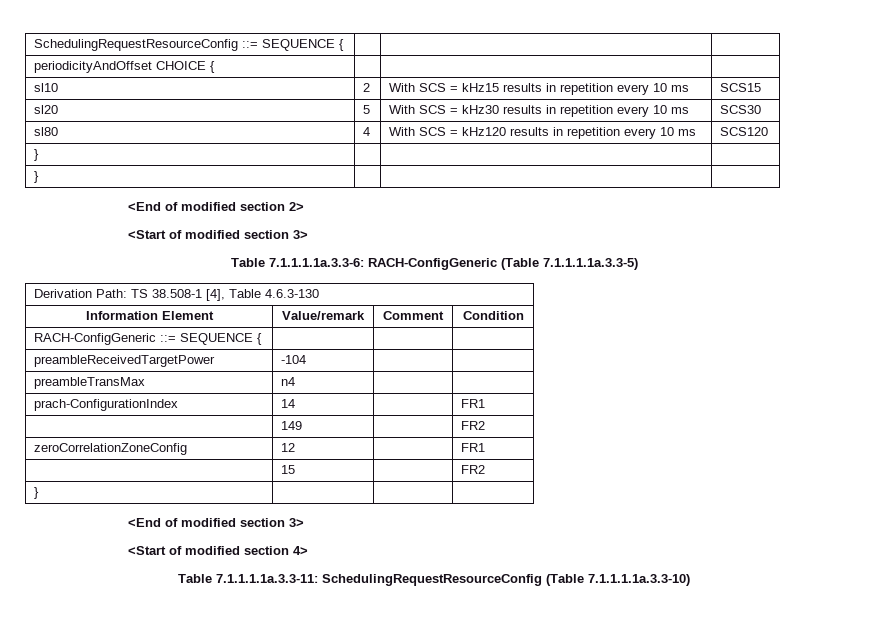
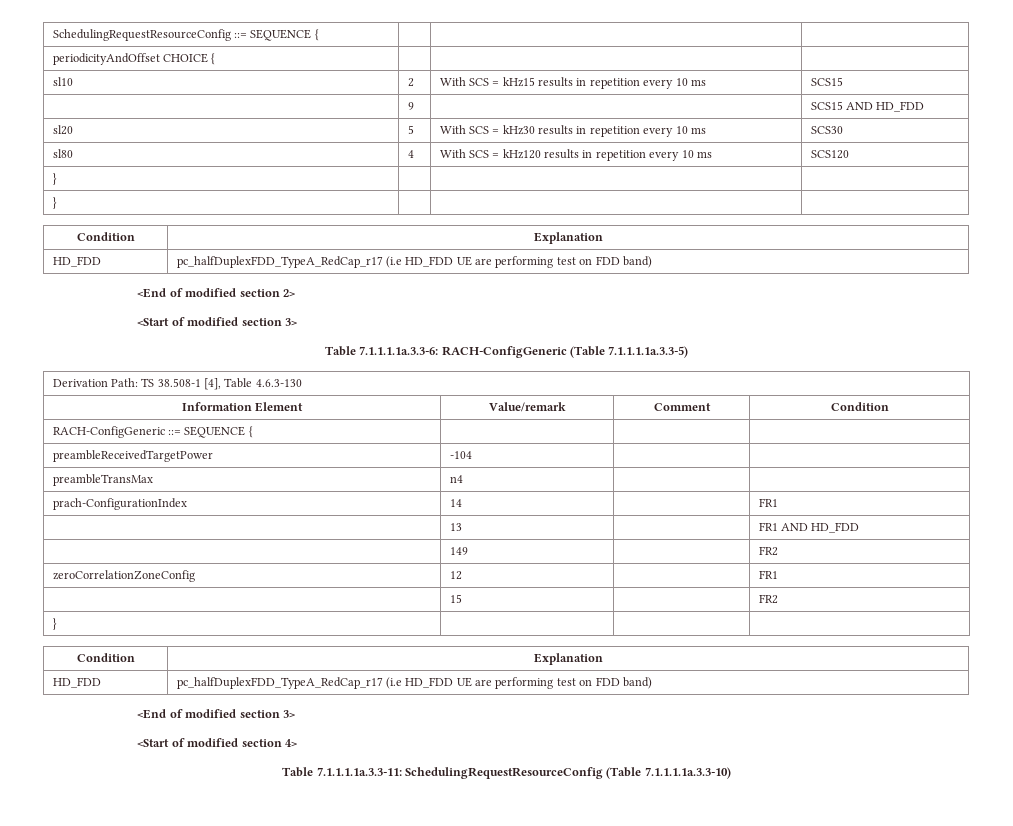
(762, 87) none -> [407,102,414,110] [810,101,925,112] // | 9 | | SCS15 AND HD_FDD
(40, 177) none -> [76,232,135,241] [533,232,603,244] [52,256,101,267] [176,256,652,268] // Condition | Explanation // HD_FDD | pc_halfDuplexFDD_TypeA_RedCap_r17 (i.e HD_FDD UE are performing test on FDD band)
(486, 403) none -> [449,523,462,531] [758,522,860,533] // | 13 | | FR1 AND HD_FDD
(40, 493) none -> [76,653,135,662] [533,653,603,665] [52,677,101,688] [176,677,652,689] // Condition | Explanation // HD_FDD | pc_halfDuplexFDD_TypeA_RedCap_r17 (i.e HD_FDD UE are performing test on FDD band)

